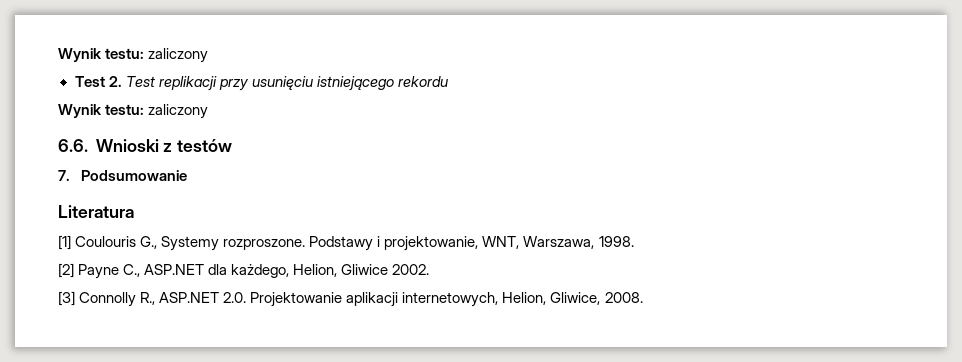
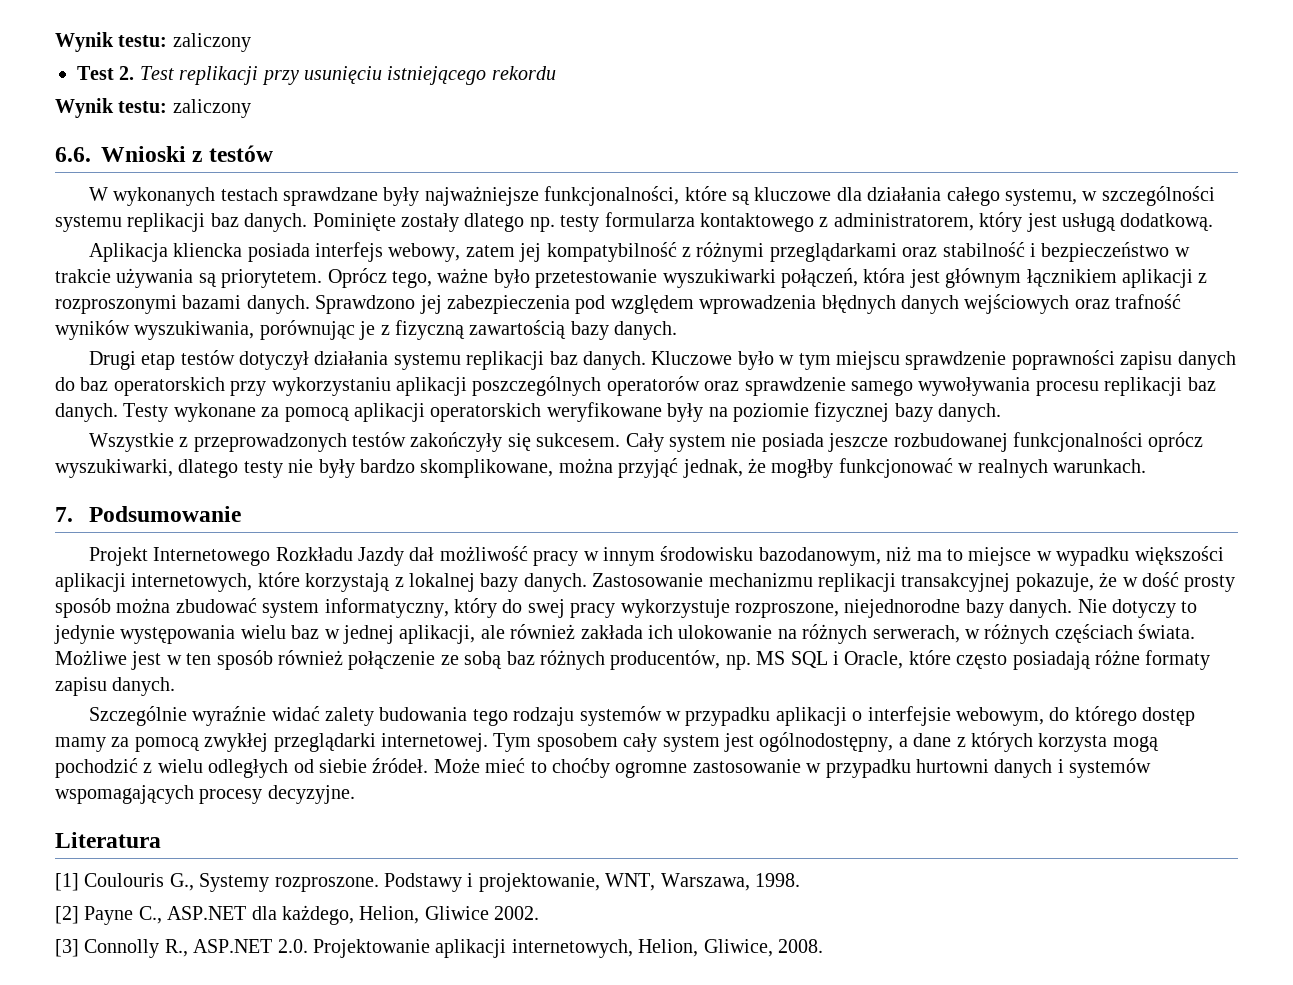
[58,170,188,181] 7. Podsumowanie -> [88,186,1215,206] [55,212,1214,232] [88,242,1190,262] [55,268,1208,288] [55,294,1182,314] [55,320,678,340] [88,350,1236,370] [55,376,1216,396] [55,402,1002,422] [88,432,1204,452] [55,458,1146,478] [55,506,241,522] [88,546,1224,566] [55,572,1236,592] [55,598,1198,618] [54,624,1196,644] [55,650,1211,670] [55,677,176,696] [88,706,1196,726] [55,732,1159,752] [55,758,1152,778] [55,785,355,804] W wykonanych testach sprawdzane były najważniejsze funkcjonalności, które są kluczowe dla działania całego systemu, w szczególności systemu replikacji baz danych. Pominięte zostały dlatego np. testy formularza kontaktowego z administratorem, który jest usługą dodatkową. // Aplikacja kliencka posiada interfejs webowy, zatem jej kompatybilność z różnymi przeglądarkami oraz stabilność i bezpieczeństwo w trakcie używania są priorytetem. Oprócz tego, ważne było przetestowanie wyszukiwarki połączeń, która jest głównym łącznikiem aplikacji z rozproszonymi bazami danych. Sprawdzono jej zabezpieczenia pod względem wprowadzenia błędnych danych wejściowych oraz trafność wyników wyszukiwania, porównując je z fizyczną zawartością bazy danych. // Drugi etap testów dotyczył działania systemu replikacji baz danych. Kluczowe było w tym miejscu sprawdzenie poprawności zapisu danych do baz operatorskich przy wykorzystaniu aplikacji poszczególnych operatorów oraz sprawdzenie samego wywoływania procesu replikacji baz danych. Testy wykonane za pomocą aplikacji operatorskich weryfikowane były na poziomie fizycznej bazy danych. // Wszystkie z przeprowadzonych testów zakończyły się sukcesem. Cały system nie posiada jeszcze rozbudowanej funkcjonalności oprócz wyszukiwarki, dlatego testy nie były bardzo skomplikowane, można przyjąć jednak, że mogłby funkcjonować w realnych warunkach. // 7. Podsumowanie // Projekt Internetowego Rozkładu Jazdy dał możliwość pracy w innym środowisku bazodanowym, niż ma to miejsce w wypadku większości aplikacji internetowych, które korzystają z lokalnej bazy danych. Zastosowanie mechanizmu replikacji transakcyjnej pokazuje, że w dość prosty sposób można zbudować system informatyczny, który do swej pracy wykorzystuje rozproszone, niejednorodne bazy danych. Nie dotyczy to jedynie występowania wielu baz w jednej aplikacji, ale również zakłada ich ulokowanie na różnych serwerach, w różnych częściach świata. Możliwe jest w ten sposób również połączenie ze sobą baz różnych producentów, np. MS SQL i Oracle, które często posiadają różne formaty zapisu danych. // Szczególnie wyraźnie widać zalety budowania tego rodzaju systemów w przypadku aplikacji o interfejsie webowym, do którego dostęp mamy za pomocą zwykłej przeglądarki internetowej. Tym sposobem cały system jest ogólnodostępny, a dane z których korzysta mogą pochodzić z wielu odległych od siebie źródeł. Może mieć to choćby ogromne zastosowanie w przypadku hurtowni danych i systemów wspomagających procesy decyzyjne.

